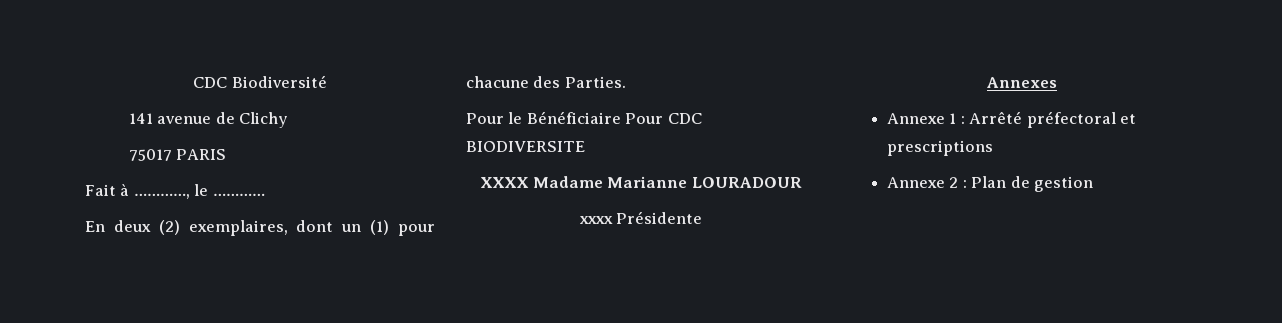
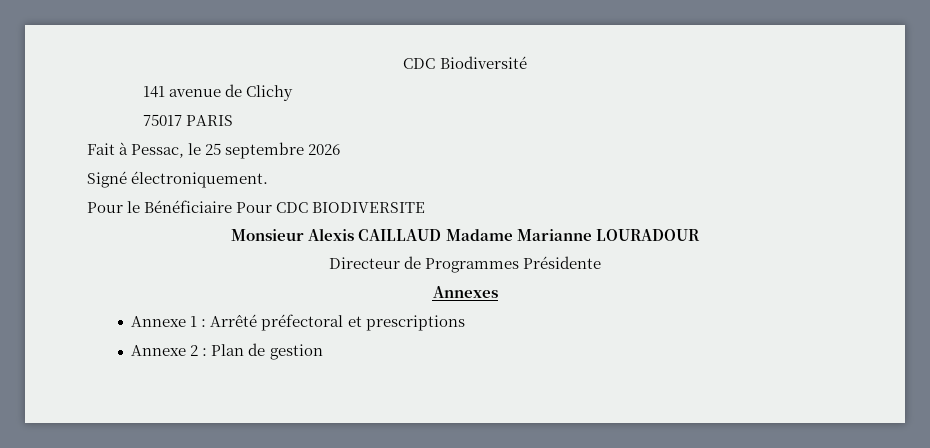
[133,184,265,199] [85,220,435,236] [466,76,626,88] …………, le ………… // En deux (2) exemplaires, dont un (1) pour chacune des Parties. -> [131,142,341,159] [87,171,269,188] Pessac, le 25 septembre 2026 // Signé électroniquement.
[480,177,530,188] XXXX -> [231,228,442,241] Monsieur Alexis CAILLAUD
[578,216,613,224] xxxx -> [328,256,520,273] Directeur de Programmes

